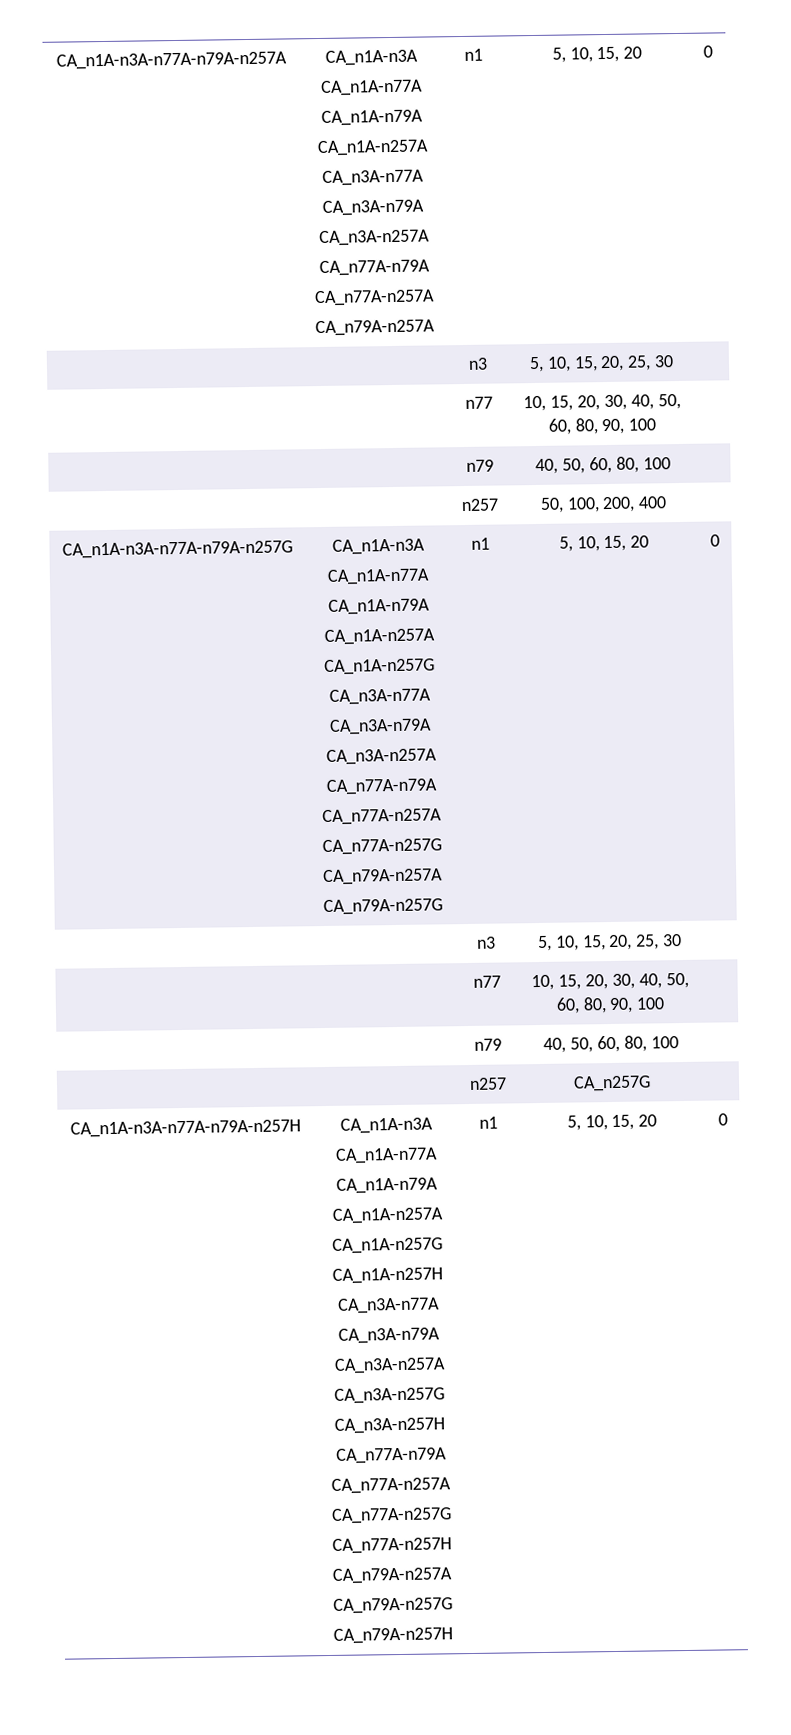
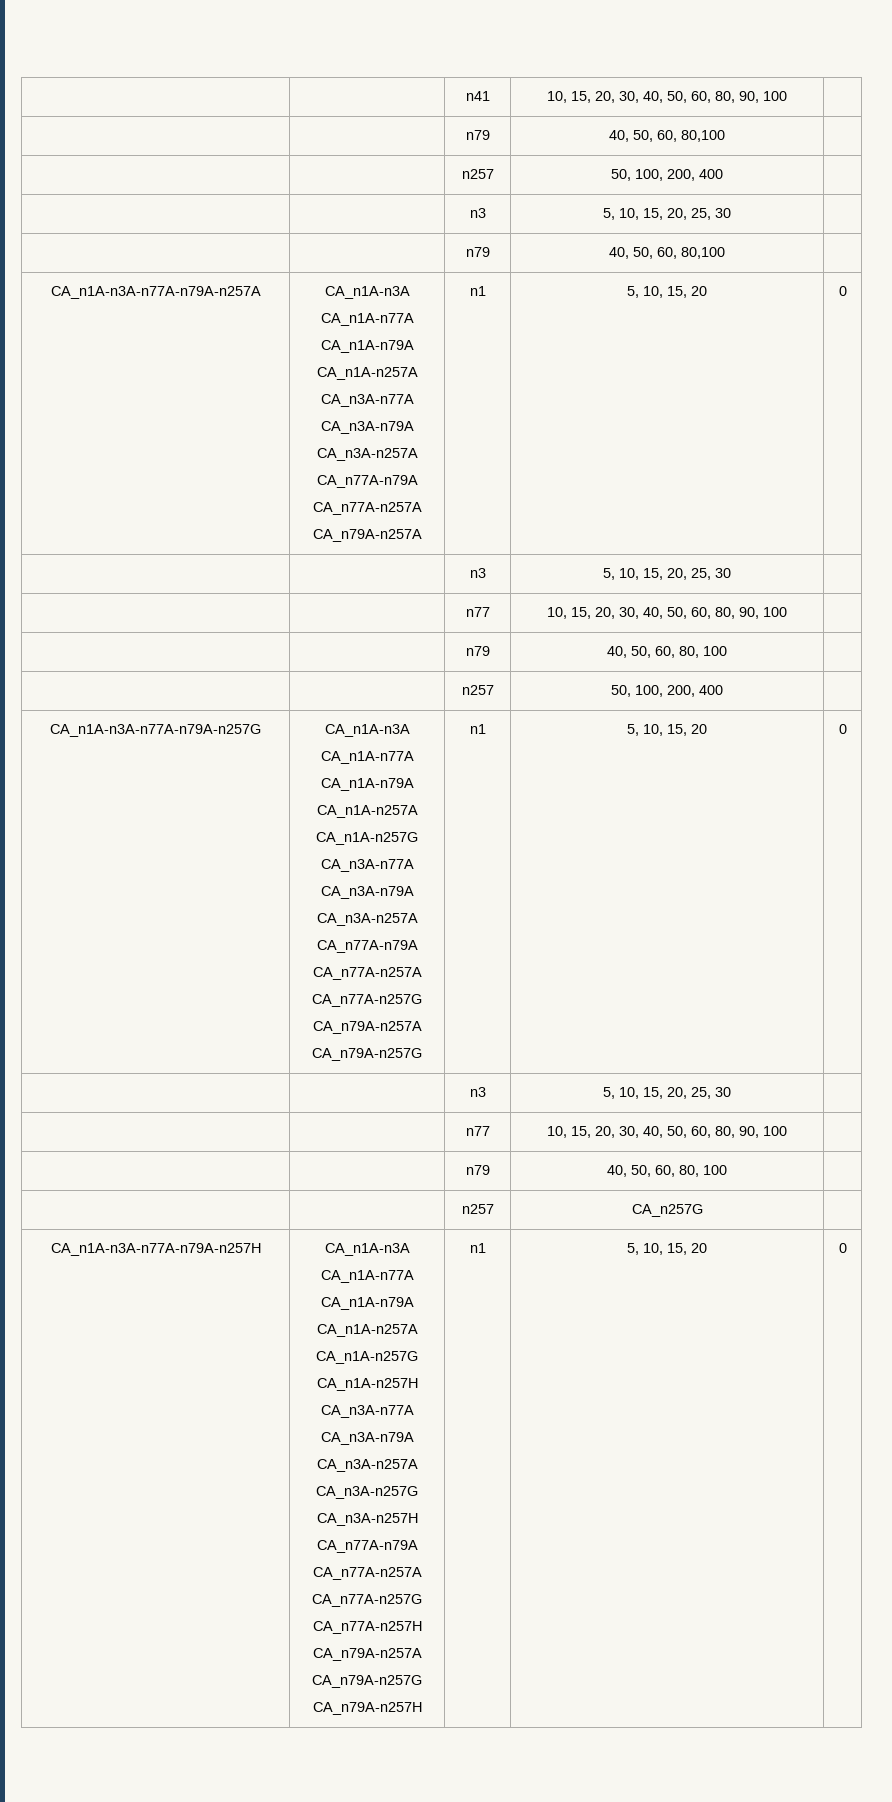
(55, 60) none -> [465,91,490,101] [547,91,787,103] [465,130,490,140] [609,130,725,142] [461,169,494,179] [611,169,723,181] [469,208,486,218] [603,208,731,220] [465,247,490,257] [609,247,725,259] | | n41 | 10, 15, 20, 30, 40, 50, 60, 80, 90, 100 | // | | n79 | 40, 50, 60, 80,100 | // | | n257 | 50, 100, 200, 400 | // | | n3 | 5, 10, 15, 20, 25, 30 | // | | n79 | 40, 50, 60, 80,100 | //

